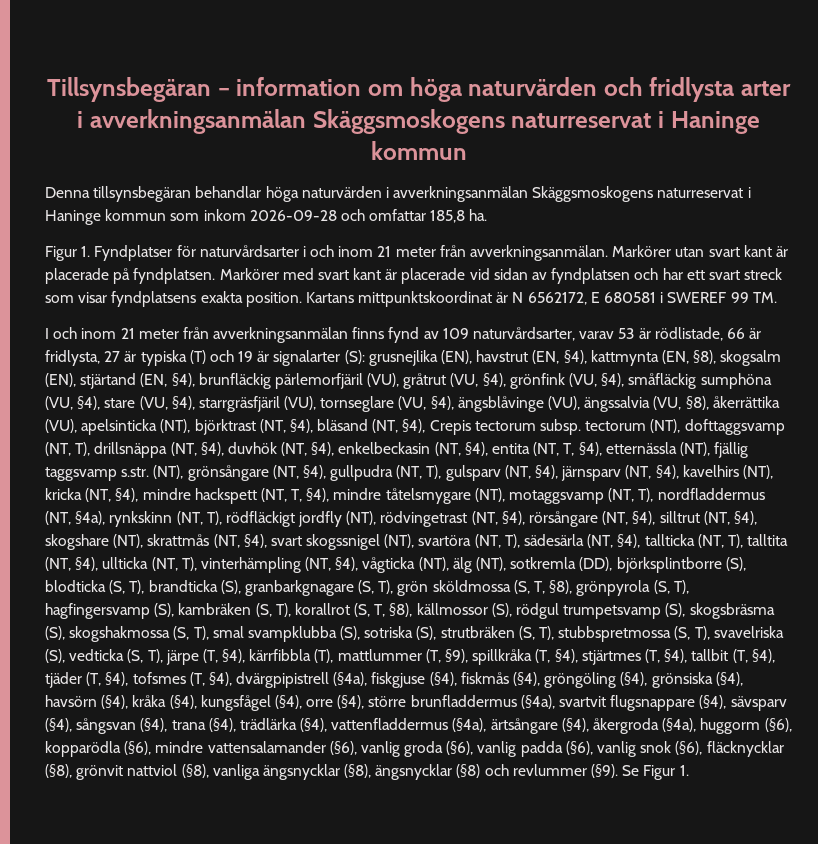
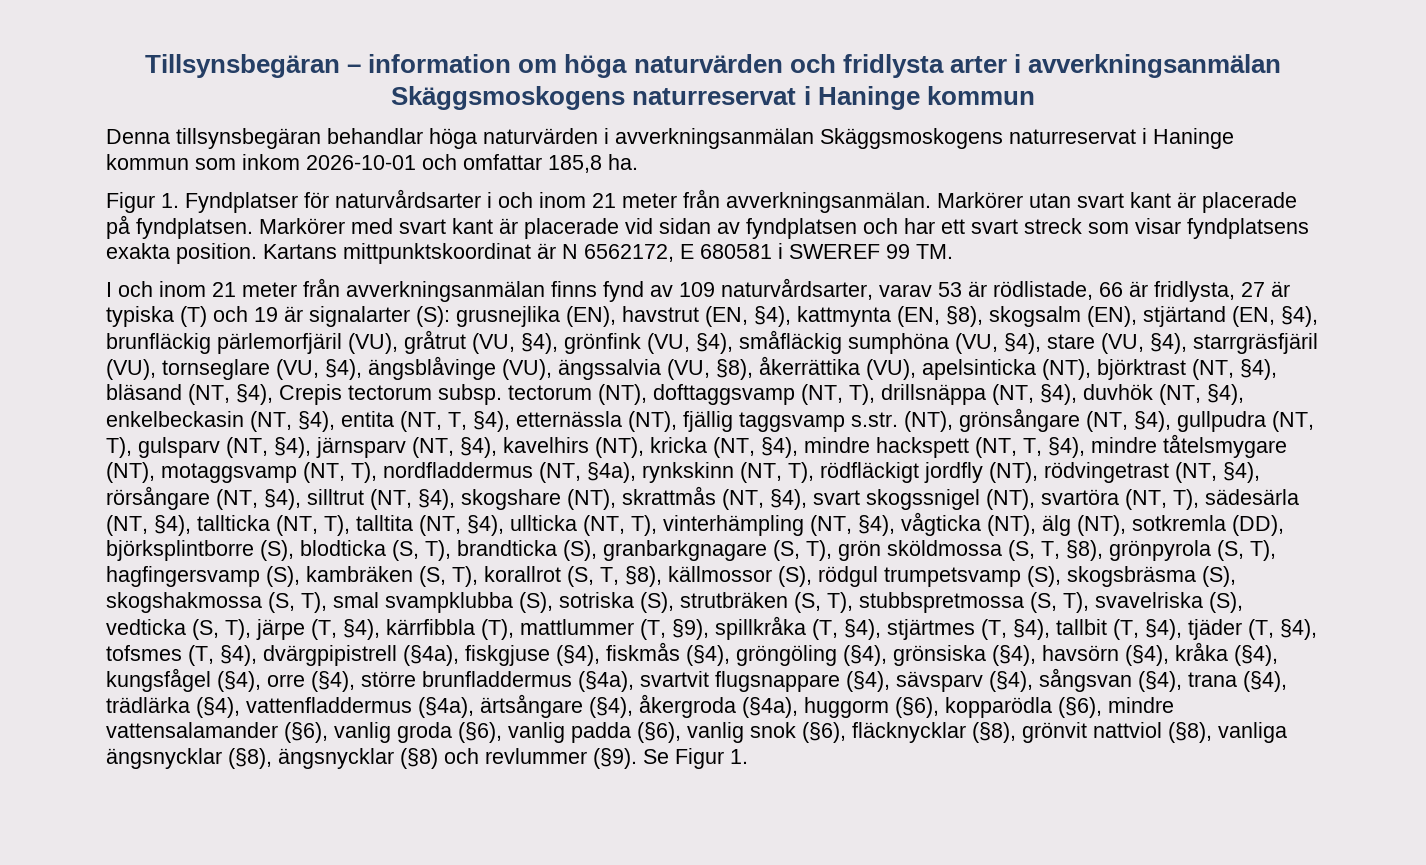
[249,210,337,221] 2026-09-28 -> [306,155,416,170] 2026-10-01

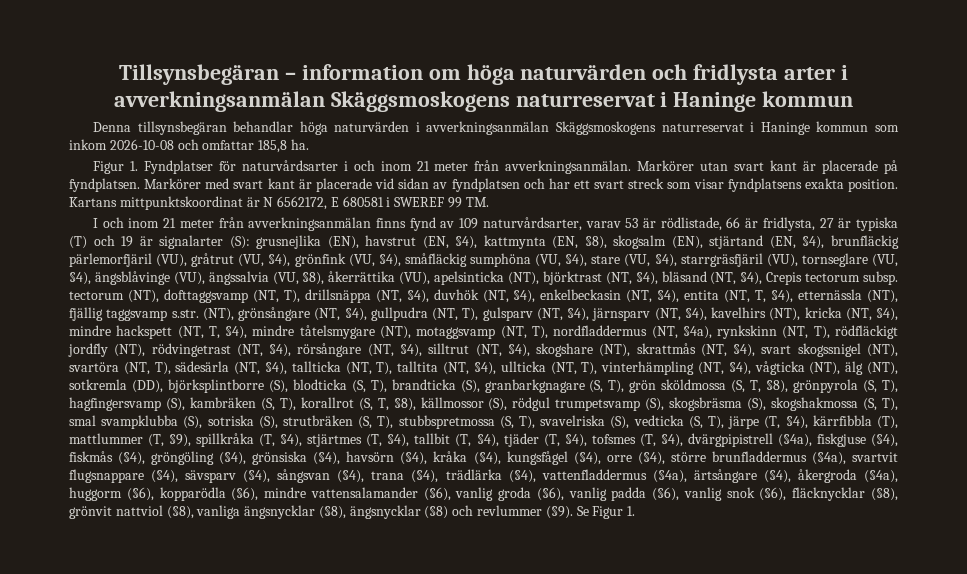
[306,155,416,170] 2026-10-01 -> [109,139,174,150] 2026-10-08

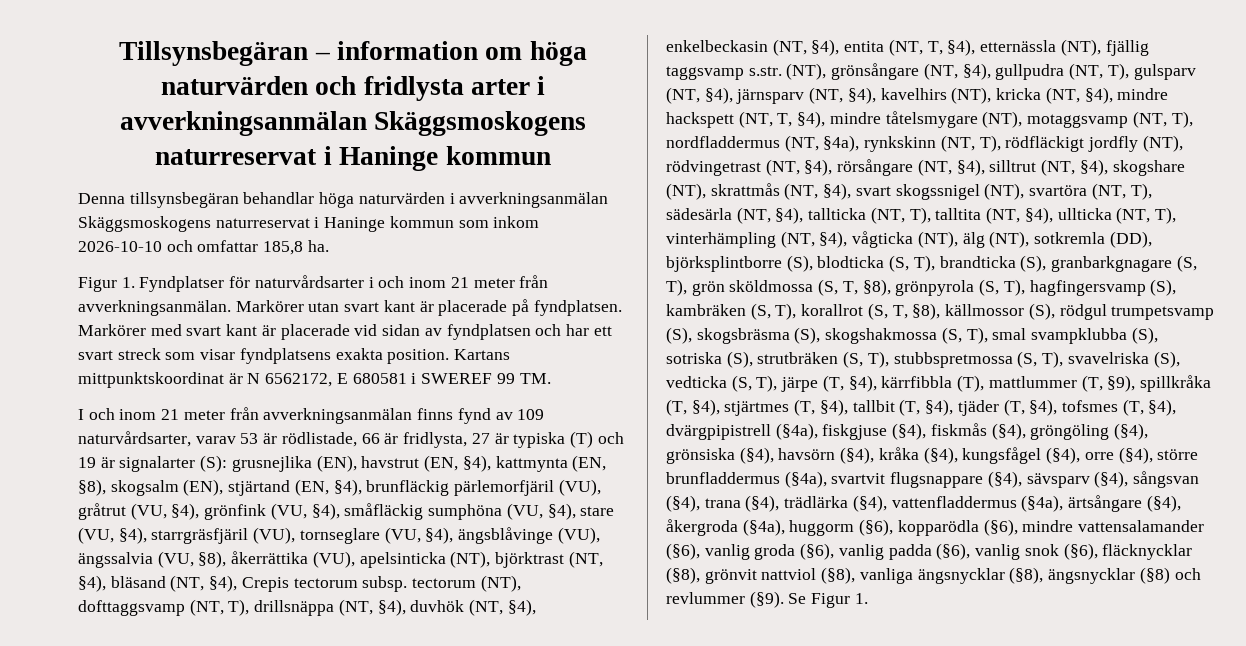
[109,139,174,150] 2026-10-08 -> [78,241,162,252] 2026-10-10

